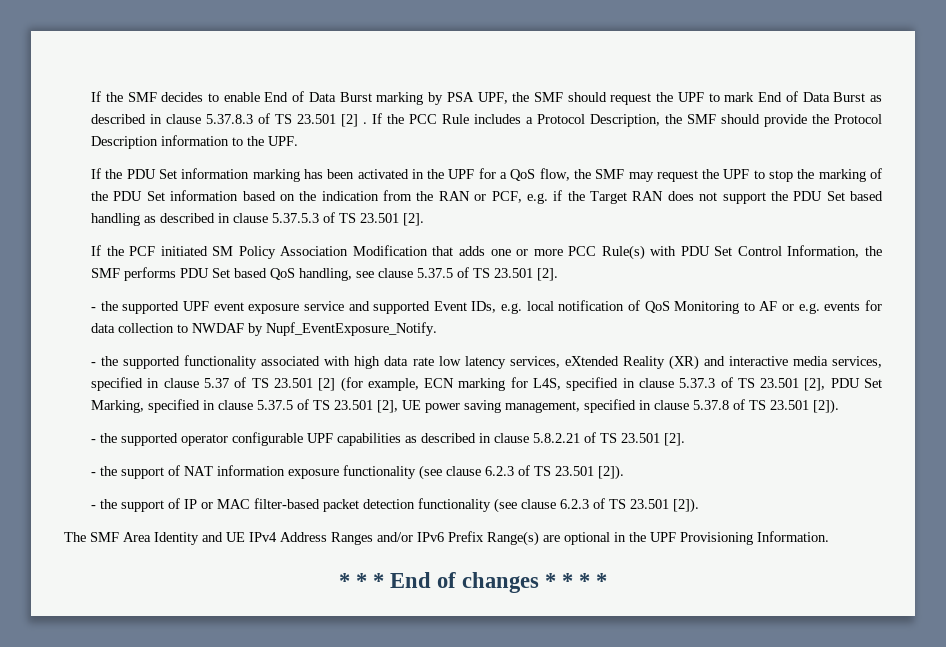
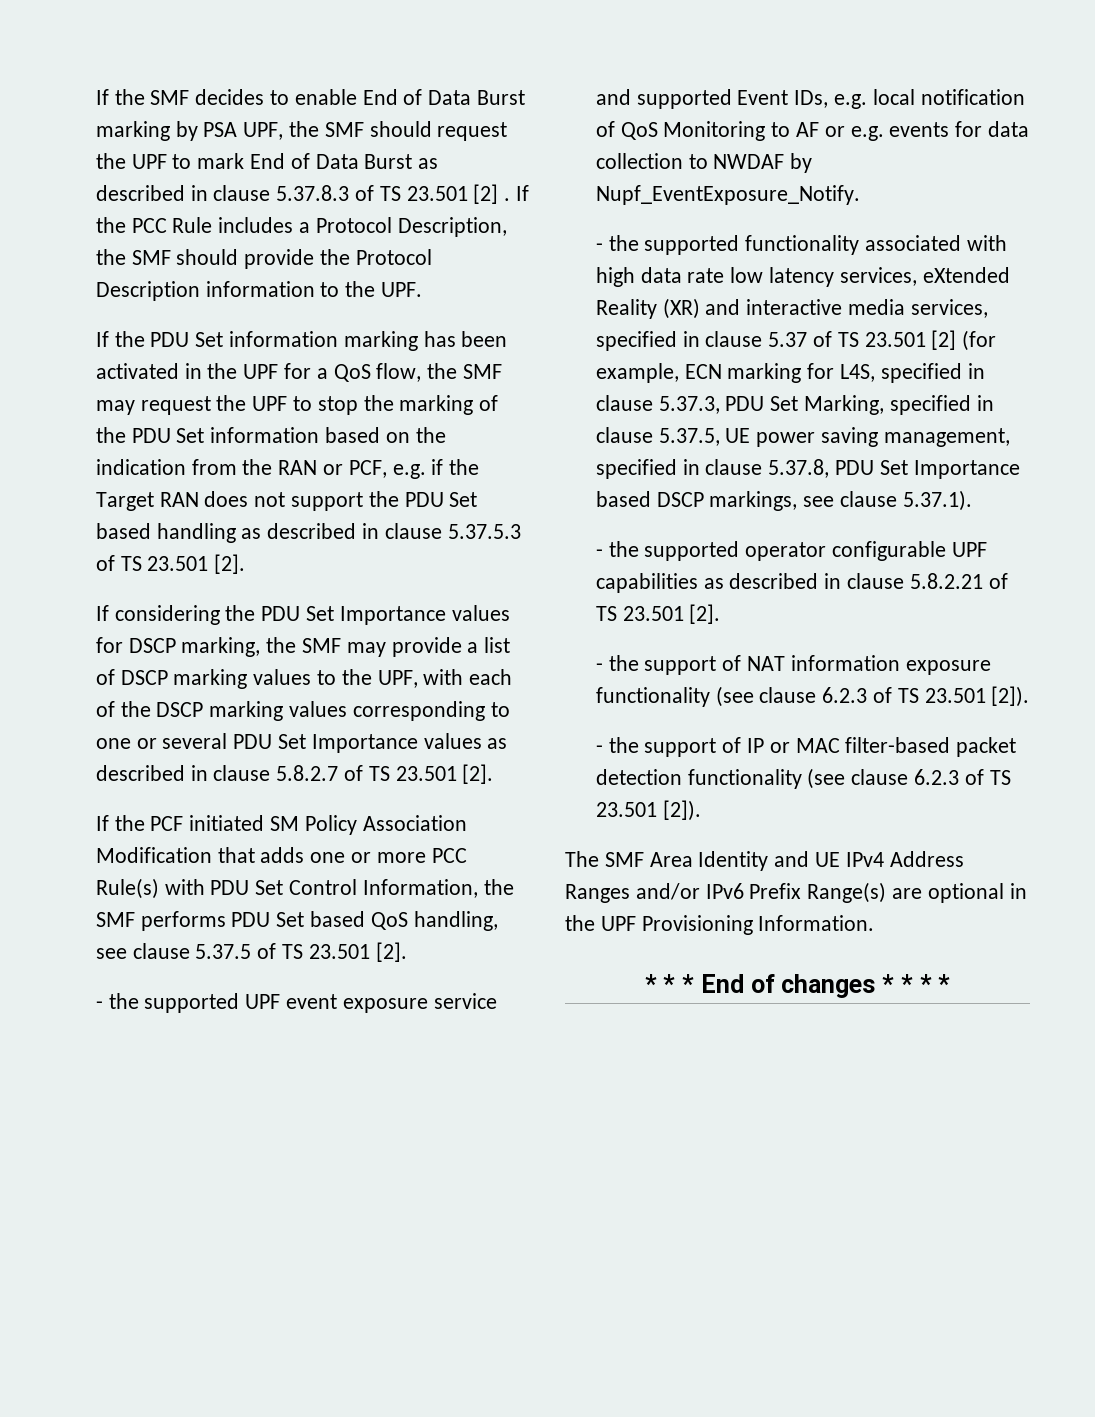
(425, 219) none -> [95,605,510,625] [95,637,511,657] [95,669,513,689] [95,701,510,721] [95,733,508,753] [95,764,494,784] // If considering the PDU Set Importance values for DSCP marking, the SMF may provide a list of DSCP marking values to the UPF, with each of the DSCP marking values corresponding to one or several PDU Set Importance values as described in clause 5.8.2.7 of TS 23.501 [2].
[679,377,826,391] 5.37.3 of TS 23.501 [2], -> [658,396,720,414] 5.37.3,
[257,399,399,413] 5.37.5 of TS 23.501 [2], -> [658,428,720,446] 5.37.5,
[693,399,840,414] 5.37.8 of TS 23.501 [2]). -> [768,459,1020,479] [595,490,972,511] 5.37.8, PDU Set Importance based DSCP markings, see clause 5.37.1).

